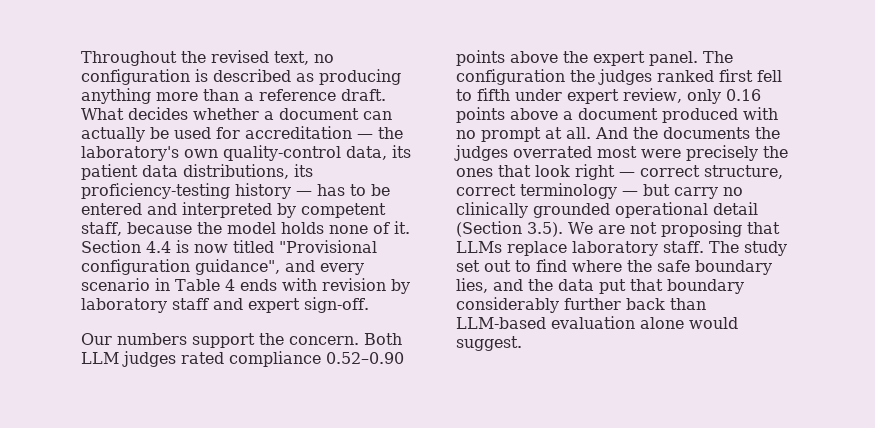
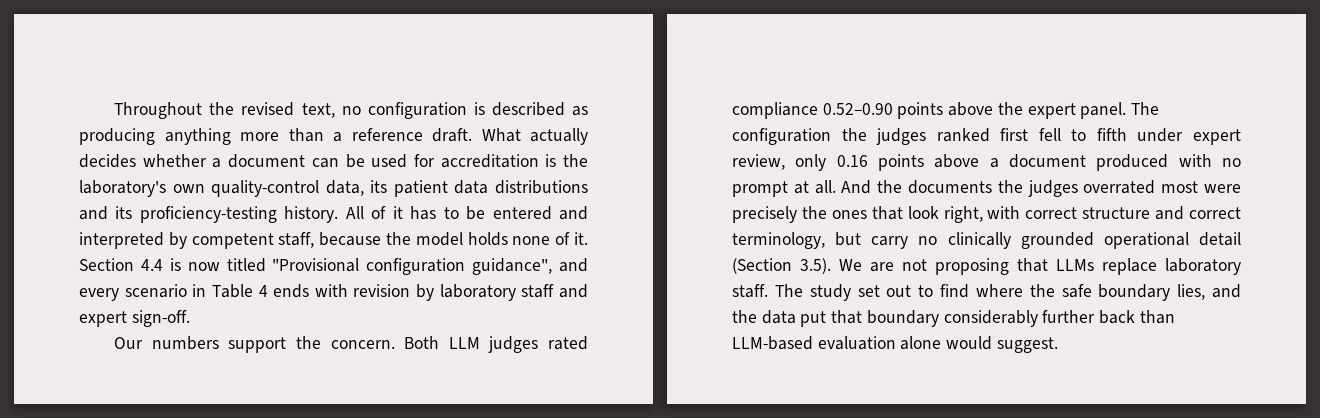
(124, 114) none -> [530,128,588,145] actually
[81,127,145,142] actually -> (339, 163) none
[357,134,373,139] — -> [545,154,557,167] is
[183,164,313,179] [81,183,312,199] distributions, its proficiency-testing history — -> [494,180,588,194] [79,206,403,223] distributions and its proficiency-testing history. All of it
[575,164,783,180] [456,183,638,199] right — correct structure, correct terminology — -> [943,206,1241,223] [732,232,825,249] right, with correct structure and correct terminology,

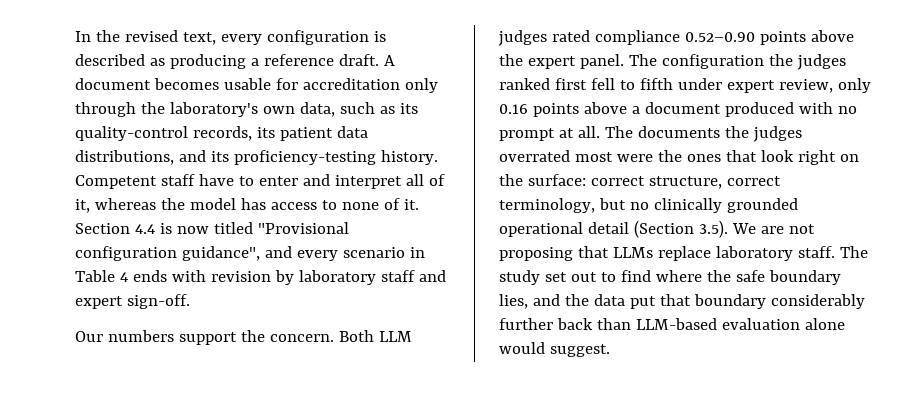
[114,102,203,119] Throughout -> [75,31,91,42] In
[341,106,361,115] no -> [220,34,262,45] every
[164,128,588,145] [79,154,588,168] [79,180,364,197] anything more than a reference draft. What actually decides whether a document can be used for accreditation is the laboratory's own quality-control data, -> [250,54,395,66] [75,78,438,93] [75,102,418,117] [75,126,252,141] a reference draft. A document becomes usable for accreditation only through the laboratory's own data, such as its quality-control records,
[494,180,588,194] distributions -> [75,150,174,165] distributions,
[345,206,588,220] [79,232,508,249] All of it has to be entered and interpreted by competent staff, because the model holds -> [75,174,445,189] [75,198,337,213] Competent staff have to enter and interpret all of it, whereas the model has access to
[841,180,903,194] And the -> [604,126,633,138] The
[732,206,797,223] precisely -> (653, 158) none
[943,206,1185,223] right, with correct structure and -> [797,150,859,165] [499,174,722,189] right on the surface: correct structure,
[871,236,909,249] carry -> (626, 204) none

